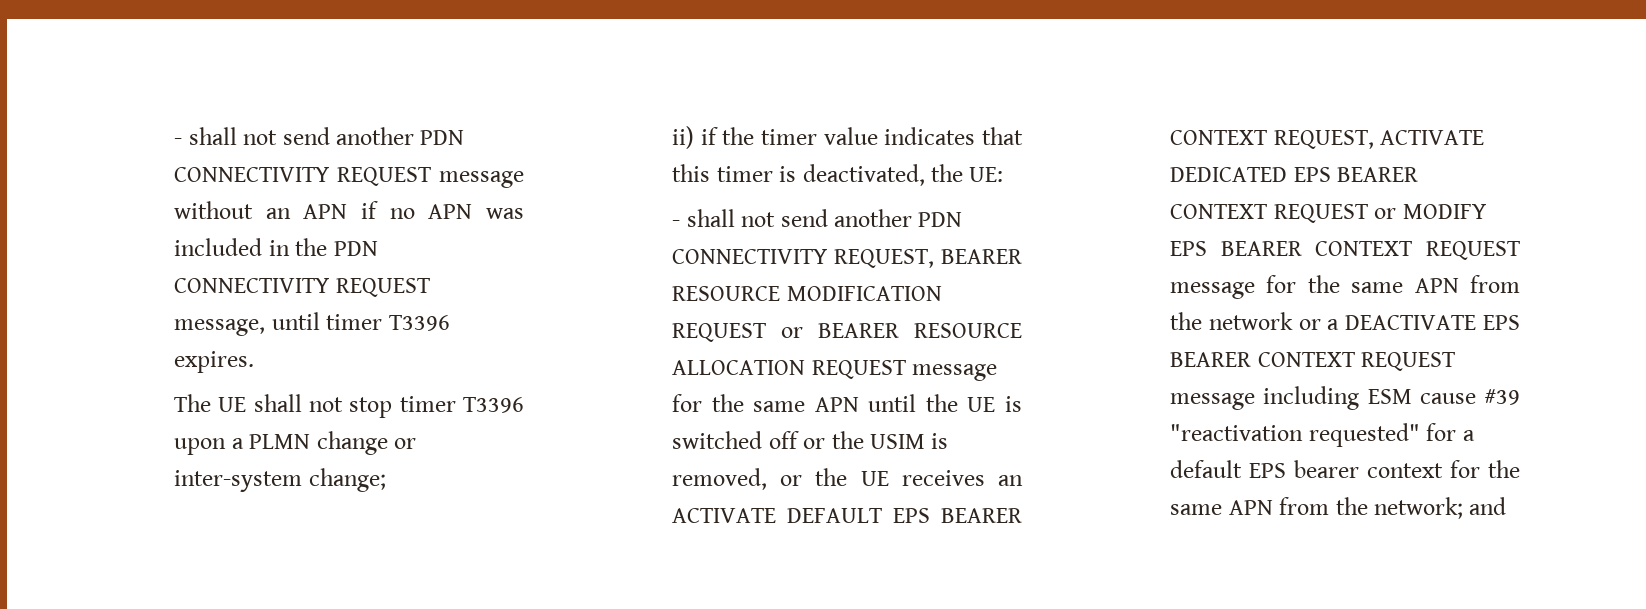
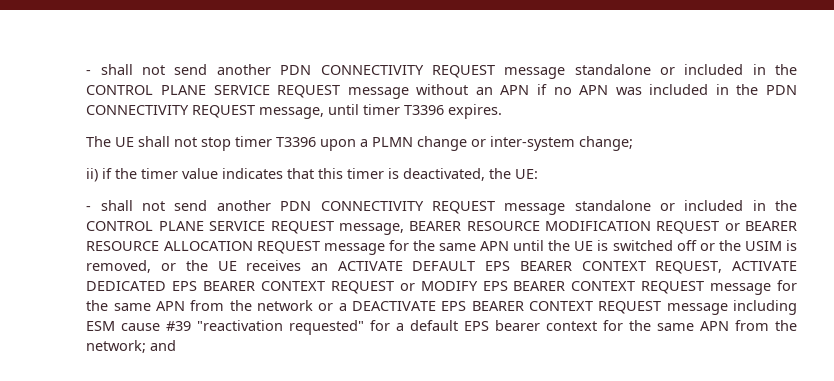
[174,127,465,145] [174,167,524,188] - shall not send another PDN CONNECTIVITY REQUEST message -> [86,64,798,79] [86,85,409,99] - shall not send another PDN CONNECTIVITY REQUEST message standalone or included in the CONTROL PLANE SERVICE REQUEST message
[834,249,935,268] REQUEST, -> [431,200,798,215] [86,221,404,235] REQUEST message standalone or included in the CONTROL PLANE SERVICE REQUEST message,

